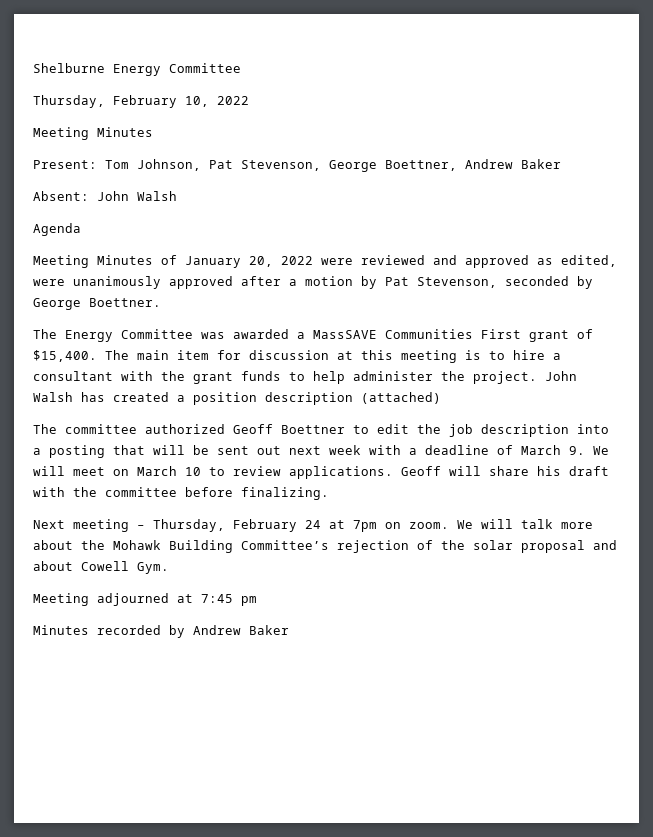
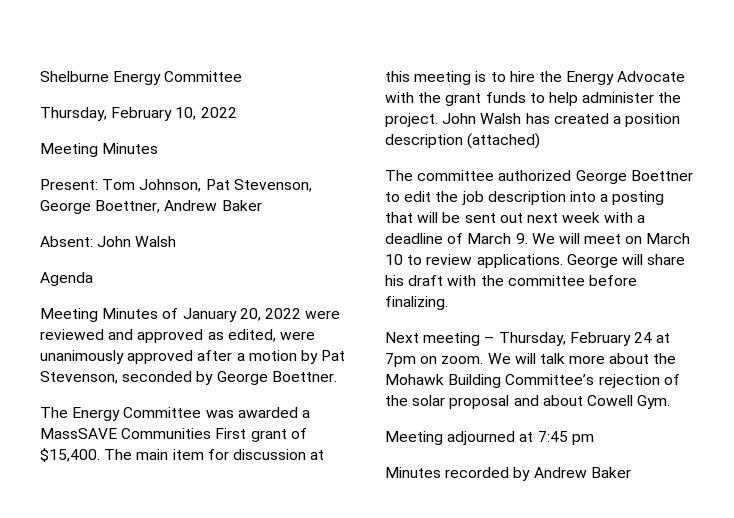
[553,353,561,360] [33,371,113,381] a consultant -> [538,71,686,85] the Energy Advocate
[233,424,273,434] Geoff -> [575,170,627,184] George
[401,466,441,476] Geoff -> [566,254,618,268] George

